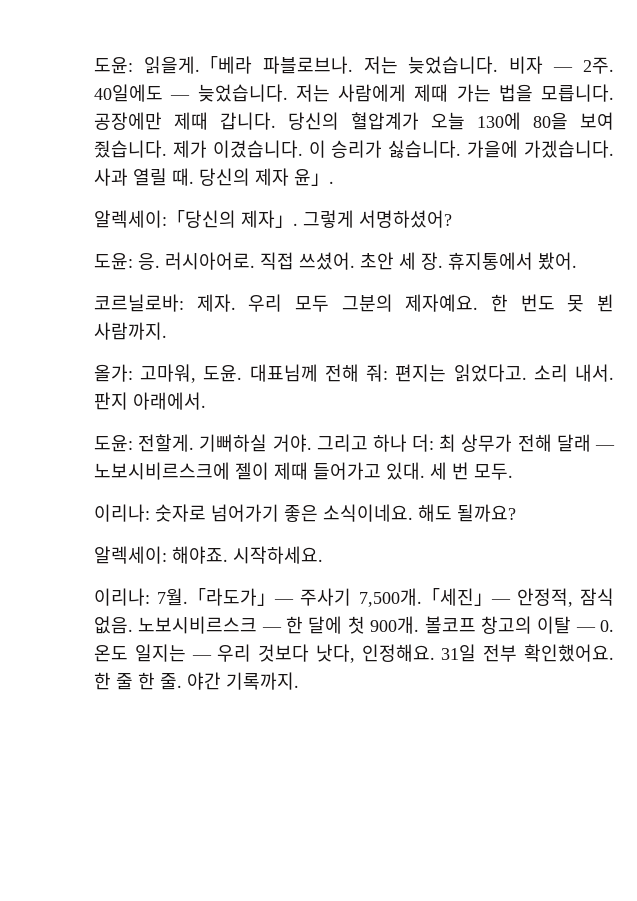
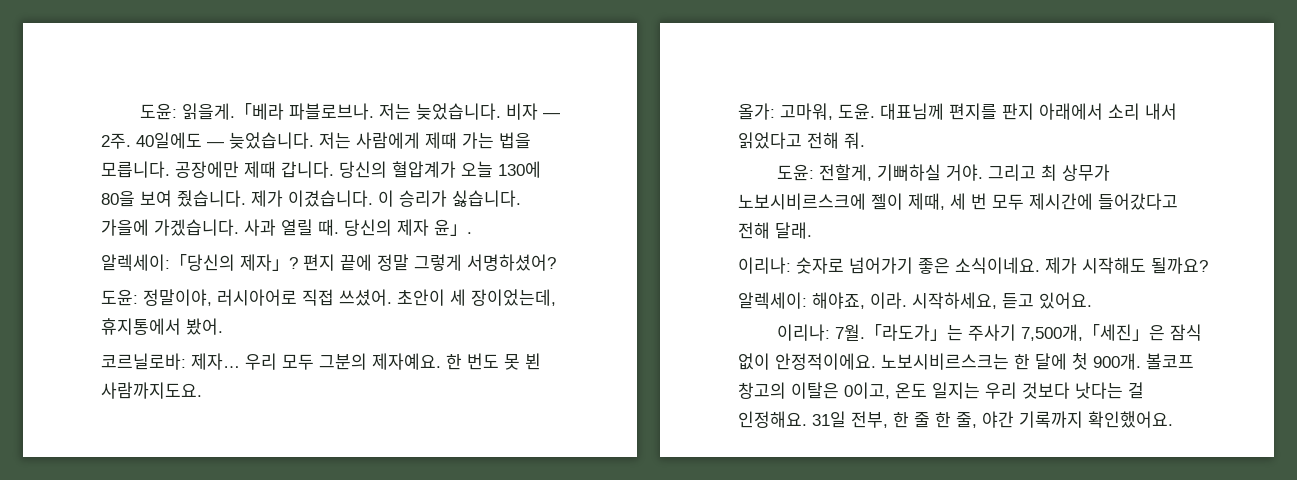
[293,223,298,226] . -> [289,254,409,271] ? 편지 끝에 정말
[138,252,443,270] 응. 러시아어로. 직접 쓰셨어. 초안 세 장. -> [143,289,556,306] 정말이야, 러시아어로 직접 쓰셨어. 초안이 세 장이었는데,
[196,294,236,312] 제자. -> [191,353,240,370] 제자…
[94,322,167,340] 사람까지. -> [101,382,202,399] 사람까지도요.
[324,364,614,382] [94,392,206,410] [94,434,195,452] 전해 줘: 편지는 읽었다고. 소리 내서. 판지 아래에서. // 도윤: 전할게. -> [949,103,1177,120] [738,132,865,149] [777,164,873,181] 편지를 판지 아래에서 소리 내서 읽었다고 전해 줘. // 도윤: 전할게,
[372,434,615,452] [94,462,513,480] 하나 더: 최 상무가 전해 달래 — 노보시비르스크에 젤이 제때 들어가고 있대. 세 번 모두. -> [1041,164,1111,181] [738,193,1178,210] [738,222,812,239] 최 상무가 노보시비르스크에 젤이 제때, 세 번 모두 제시간에 들어갔다고 전해 달래.
[418,504,452,522] 해도 -> [1045,257,1146,274] 제가 시작해도
[172,546,323,564] 해야죠. 시작하세요. -> [812,292,1092,309] 해야죠, 이라. 시작하세요, 듣고 있어요.
[274,588,614,607] [94,616,282,634] — 주사기 7,500개.「세진」— 안정적, 잠식 없음. 노보시비르스크 — -> [947,324,1203,341] [738,353,1009,370] 는 주사기 7,500개,「세진」은 잠식 없이 안정적이에요. 노보시비르스크는
[537,616,615,634] 이탈 — 0. -> [791,382,890,399] 이탈은 0이고,
[191,655,212,660] — -> (980, 390) none
[315,644,614,663] [94,672,299,690] 낫다, 인정해요. 31일 전부 확인했어요. 한 줄 한 줄. 야간 기록까지. -> [1075,382,1144,399] [738,411,1173,428] 낫다는 걸 인정해요. 31일 전부, 한 줄 한 줄, 야간 기록까지 확인했어요.

